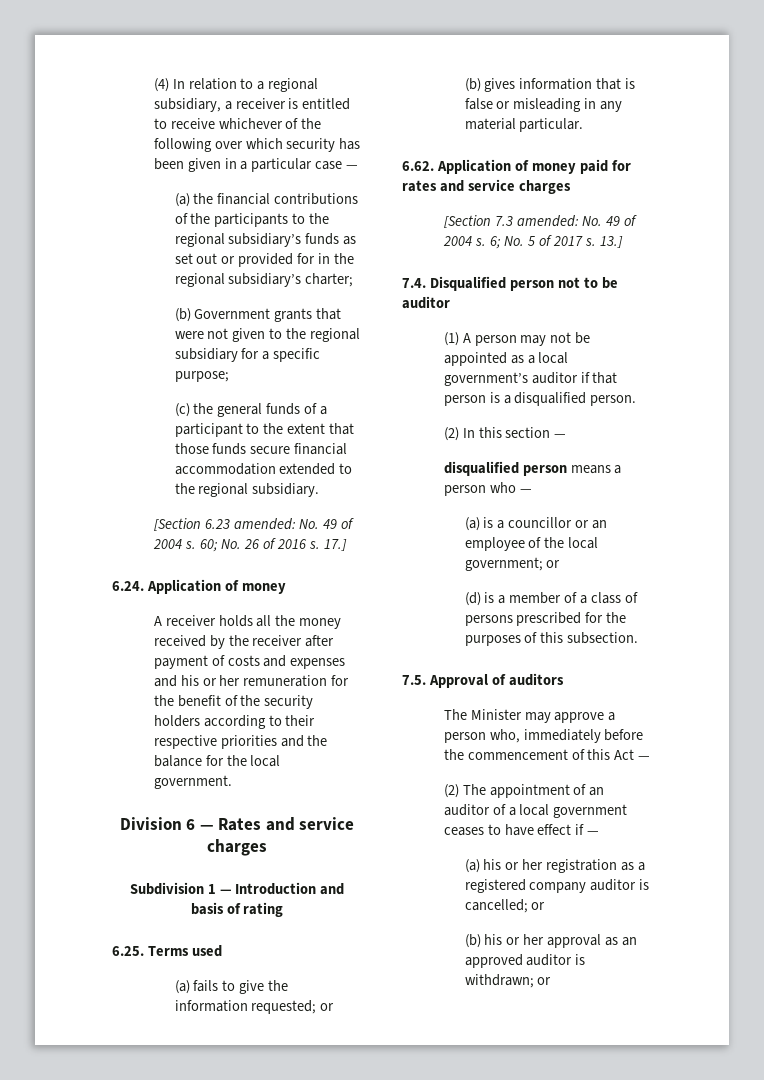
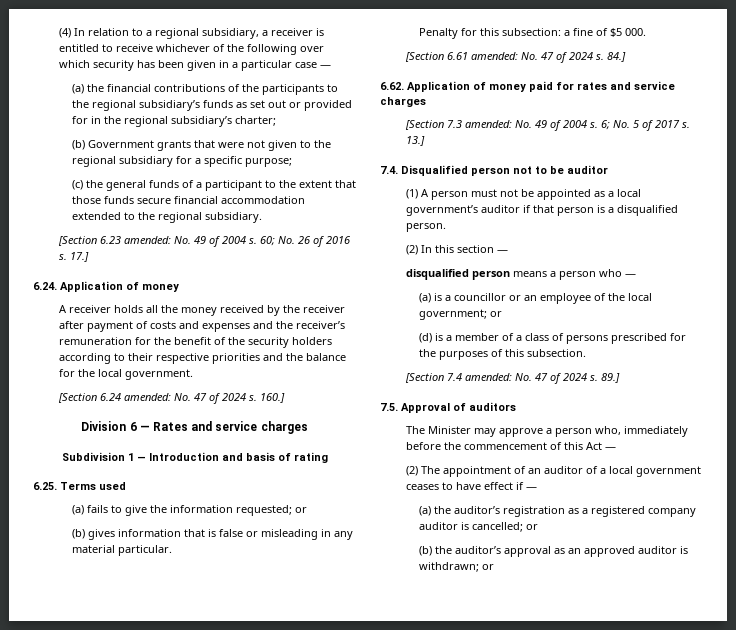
[180,675,241,686] his or her -> [275,321,345,329] the receiver’s
(232, 782) none -> [57,393,285,404] // [Section 6.24 amended: No. 47 of 2024 s. 160.]
(584, 125) none -> [418,28,646,39] [404,52,626,63] // Penalty for this subsection: a fine of $5 000. // [Section 6.61 amended: No. 47 of 2024 s. 84.]
[520,335,547,346] may -> [470,189,497,197] must
(639, 638) none -> [404,373,620,384] // [Section 7.4 amended: No. 47 of 2024 s. 89.]
[483,859,544,870] his or her -> [433,506,500,514] the auditor’s
[484,934,545,945] his or her -> [434,546,501,554] the auditor’s

